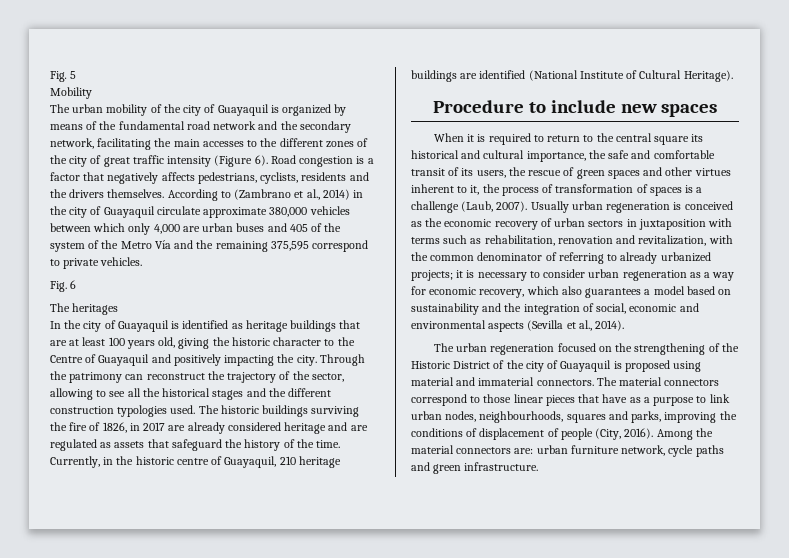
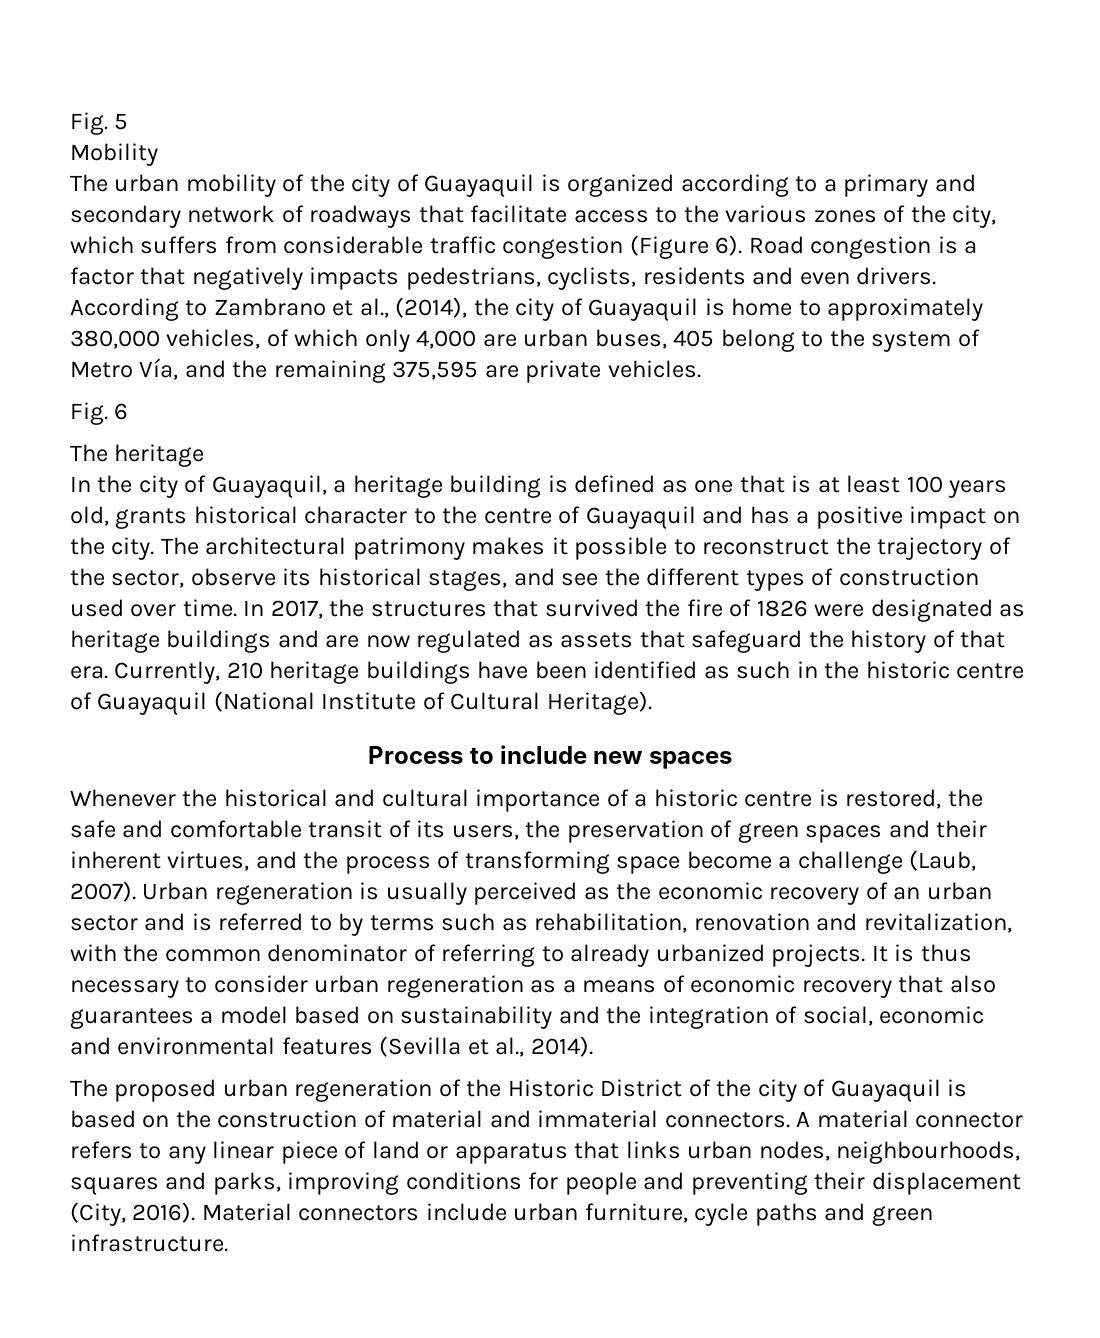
[334,104,347,116] [50,121,351,133] [50,138,323,150] by means of the fundamental road network and the secondary network, facilitating the main accesses to the different -> [680,174,976,197] [70,205,808,228] according to a primary and secondary network of roadways that facilitate access to the various
[69,155,212,167] city of great traffic intensity -> [952,205,997,228] [70,236,624,259] city, which suffers from considerable traffic congestion
[161,172,195,181] affects -> [309,267,400,290] impacts
[50,189,165,198] the drivers themselves. -> [799,267,937,285] even drivers.
[234,189,364,200] [50,206,350,218] [50,223,91,232] (Zambrano et al., 2014) in the city of Guayaquil circulate approximate 380,000 vehicles between -> [213,297,984,321] [70,329,289,349] Zambrano et al., (2014), the city of Guayaquil is home to approximately 380,000 vehicles, of
[236,223,342,232] [50,240,171,252] buses and 405 of the system of the Metro Vía -> [594,329,980,352] [70,358,179,380] buses, 405 belong to the system of Metro Vía,
[312,240,369,252] [50,259,60,266] correspond to -> [484,365,519,378] are
[72,303,119,315] heritages -> [114,444,205,467] heritage
[117,320,361,332] [50,340,67,346] Guayaquil is identified as heritage buildings that are -> [211,475,812,498] Guayaquil, a heritage building is defined as one that is
[178,337,270,349] giving the historic -> [115,506,298,529] grants historical
[50,355,83,363] Centre -> [483,508,552,524] centre
[173,354,365,366] [50,371,144,383] positively impacting the city. Through the patrimony can -> [749,506,1020,529] [70,537,696,560] has a positive impact on the city. The architectural patrimony makes it possible to
[50,388,332,400] [50,405,360,417] [50,422,327,434] allowing to see all the historical stages and the different construction typologies used. The historic buildings surviving the fire of 1826, in 2017 are already considered heritage -> [190,568,979,591] [70,599,1026,622] [70,630,272,653] observe its historical stages, and see the different types of construction used over time. In 2017, the structures that survived the fire of 1826 were designated as heritage buildings
(368, 428) none -> [365,635,410,648] now
[296,439,341,448] [50,456,100,468] the time. Currently, -> [960,630,1006,648] [70,661,791,684] that era. Currently, 210 heritage buildings have been identified as such
[224,456,341,468] [411,70,526,82] Guayaquil, 210 heritage buildings are identified -> [97,692,208,715] Guayaquil
[432,100,524,113] Procedure -> [368,746,464,764] Process
[433,133,704,145] [411,150,586,162] When it is required to return to the central square its historical and cultural importance, -> [70,789,942,812] Whenever the historical and cultural importance of a historic centre is restored,
[528,170,562,176] rescue -> [566,820,704,843] preservation
[665,167,731,176] [411,184,703,196] [411,201,733,213] other virtues inherent to it, the process of transformation of spaces is a challenge (Laub, 2007). Usually urban regeneration is conceived -> [936,820,988,838] [70,850,977,874] [70,881,578,905] their inherent virtues, and the process of transforming space become a challenge (Laub, 2007). Urban regeneration is usually perceived
[554,218,733,230] urban sectors in juxtaposition with -> [893,882,992,900] [70,913,364,936] an urban sector and is referred to by
[411,270,475,281] projects; it is -> [771,944,972,967] projects. It is thus
[712,272,735,281] [411,286,559,298] way for economic recovery, which -> [582,975,944,998] means of economic recovery that
[488,322,525,332] aspects -> [281,1037,373,1055] features
[456,343,706,355] urban regeneration focused on the strengthening -> [114,1079,433,1102] proposed urban regeneration
[624,360,702,372] [411,377,720,386] [411,394,730,406] proposed using material and immaterial connectors. The material connectors correspond to those linear pieces that have as a purpose to link -> [70,1110,1024,1128] [70,1141,681,1164] based on the construction of material and immaterial connectors. A material connector refers to any linear piece of land or apparatus that links
[719,411,737,420] [411,428,713,440] [411,445,666,456] the conditions of displacement of people (City, 2016). Among the material connectors are: urban furniture network, -> [405,1172,1021,1195] [70,1202,688,1226] conditions for people and preventing their displacement (City, 2016). Material connectors include urban furniture,

